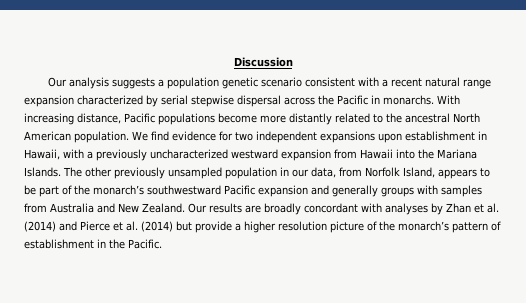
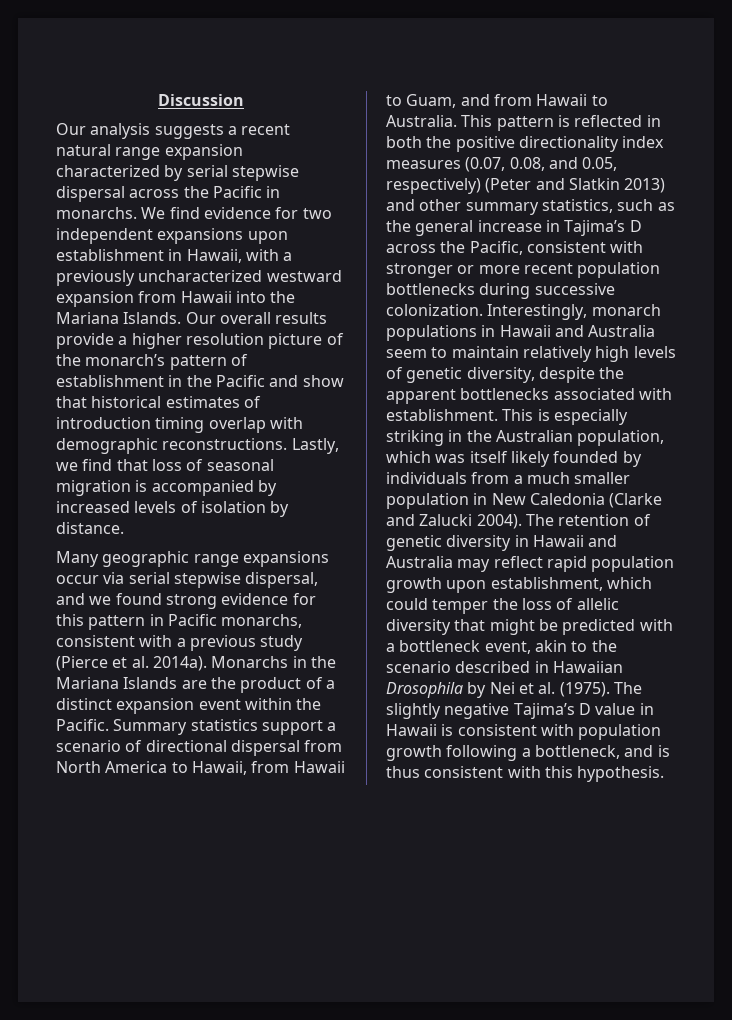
[167,77,389,89] population genetic scenario consistent with a -> (237, 130) none
[437,95,460,104] [24,113,480,125] [24,131,129,143] With increasing distance, Pacific populations become more distantly related to the ancestral North American population. -> (137, 213) none
[63,167,490,179] [24,185,482,197] [24,203,499,215] [24,221,192,232] The other previously unsampled population in our data, from Norfolk Island, appears to be part of the monarch’s southwestward Pacific expansion and generally groups with samples from Australia and New Zealand. Our results are broadly concordant with analyses by Zhan et al. (2014) and Pierce et al. (2014) but -> [185,312,328,324] Our overall results
[128,239,162,249] Pacific. -> [215,375,344,387] [56,396,261,408] [56,417,303,433] [56,438,339,454] [56,459,274,471] [56,480,277,496] [56,501,290,517] [56,522,124,534] [56,551,329,567] [56,572,319,588] [56,593,316,609] [56,614,303,630] [56,635,304,651] [56,656,336,671] [56,677,335,693] [56,698,322,714] [56,719,337,735] [56,740,343,756] [56,761,345,775] [386,94,608,108] [386,115,661,131] [386,136,665,152] [386,157,618,172] [386,178,666,194] [386,199,675,215] [386,220,642,236] [386,241,644,255] [386,262,661,278] [386,283,615,299] [386,304,661,320] [386,325,656,341] [386,346,676,362] [386,367,625,383] [386,388,672,404] [386,409,628,425] [386,430,665,446] [386,451,642,467] [386,472,631,484] [386,493,663,509] [386,514,651,529] [386,535,618,551] [386,556,675,572] [386,577,652,593] [386,598,619,614] [386,619,673,635] [386,640,617,654] [386,661,623,673] [386,682,642,698] [386,703,654,719] [386,724,662,740] [386,745,670,761] [386,766,665,782] Pacific and show that historical estimates of introduction timing overlap with demographic reconstructions. Lastly, we find that loss of seasonal migration is accompanied by increased levels of isolation by distance. // Many geographic range expansions occur via serial stepwise dispersal, and we found strong evidence for this pattern in Pacific monarchs, consistent with a previous study (Pierce et al. 2014a). Monarchs in the Mariana Islands are the product of a distinct expansion event within the Pacific. Summary statistics support a scenario of directional dispersal from North America to Hawaii, from Hawaii to Guam, and from Hawaii to Australia. This pattern is reflected in both the positive directionality index measures (0.07, 0.08, and 0.05, respectively) (Peter and Slatkin 2013) and other summary statistics, such as the general increase in Tajima’s D across the Pacific, consistent with stronger or more recent population bottlenecks during successive colonization. Interestingly, monarch populations in Hawaii and Australia seem to maintain relatively high levels of genetic diversity, despite the apparent bottlenecks associated with establishment. This is especially striking in the Australian population, which was itself likely founded by individuals from a much smaller population in New Caledonia (Clarke and Zalucki 2004). The retention of genetic diversity in Hawaii and Australia may reflect rapid population growth upon establishment, which could temper the loss of allelic diversity that might be predicted with a bottleneck event, akin to the scenario described in Hawaiian Drosophila by Nei et al. (1975). The slightly negative Tajima’s D value in Hawaii is consistent with population growth following a bottleneck, and is thus consistent with this hypothesis.

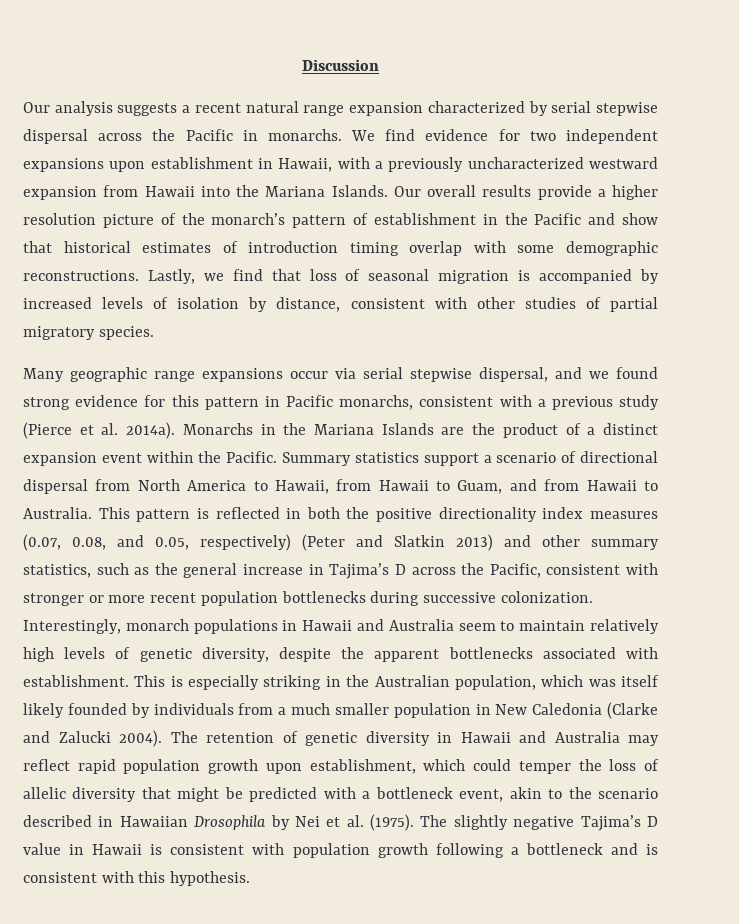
(303, 423) none -> [517,245,555,253] some
[56,522,124,534] distance. -> [276,297,658,312] [23,326,154,340] distance, consistent with other studies of partial migratory species.
[534,745,620,759] bottleneck, -> [525,843,603,855] bottleneck
[386,766,420,778] thus -> (658, 849) none

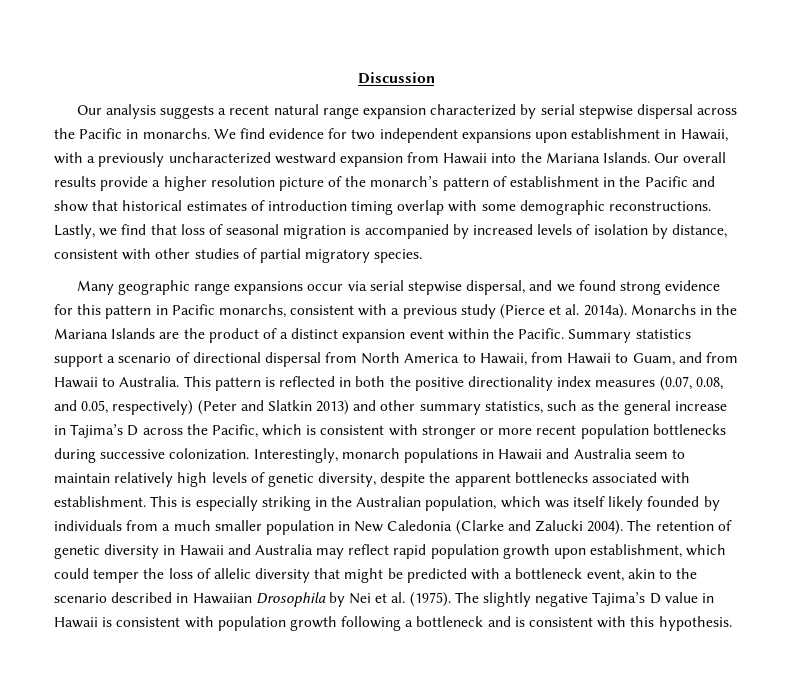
(541, 570) none -> [262,424,317,436] which is

